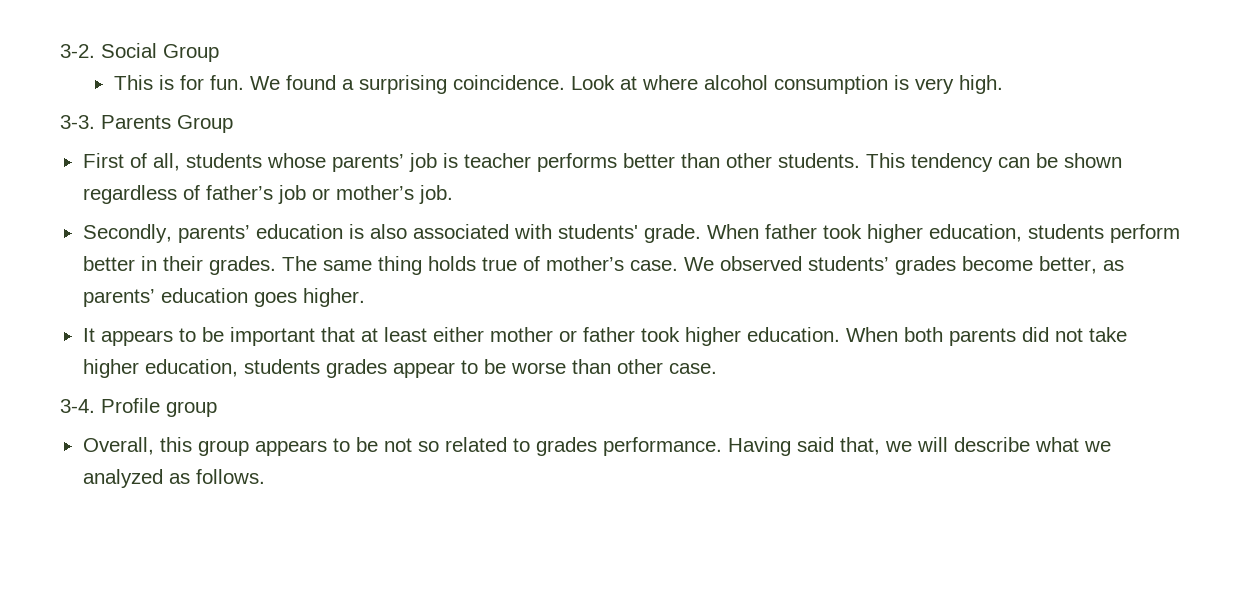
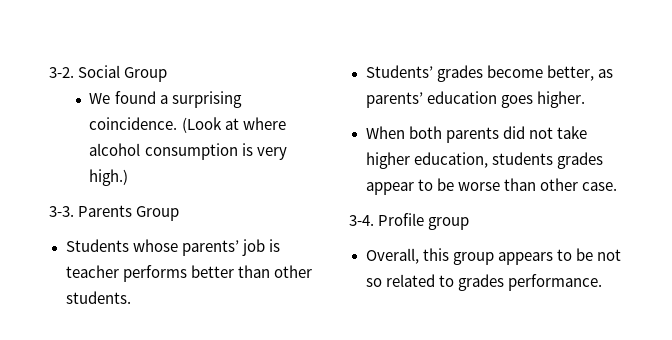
[113,75,244,90] This is for fun. -> (168, 74) none
[570,75,615,90] Look -> [181,117,222,133] (Look
[958,75,1003,94] high. -> [89,169,129,186] high.)
[82,153,262,171] First of all, students -> [65,239,129,252] Students
[865,153,1122,172] [82,185,453,204] [82,224,1180,243] [82,256,889,275] This tendency can be shown regardless of father’s job or mother’s job. // Secondly, parents’ education is also associated with students' grade. When father took higher education, students perform better in their grades. The same thing holds true of mother’s case. We observed students’ -> [365,65,433,78] // Students’
[82,327,840,346] It appears to be important that at least either mother or father took higher education. -> (585, 99) none
[727,437,1111,456] [82,469,265,488] Having said that, we will describe what we analyzed as follows. -> (602, 282) none

